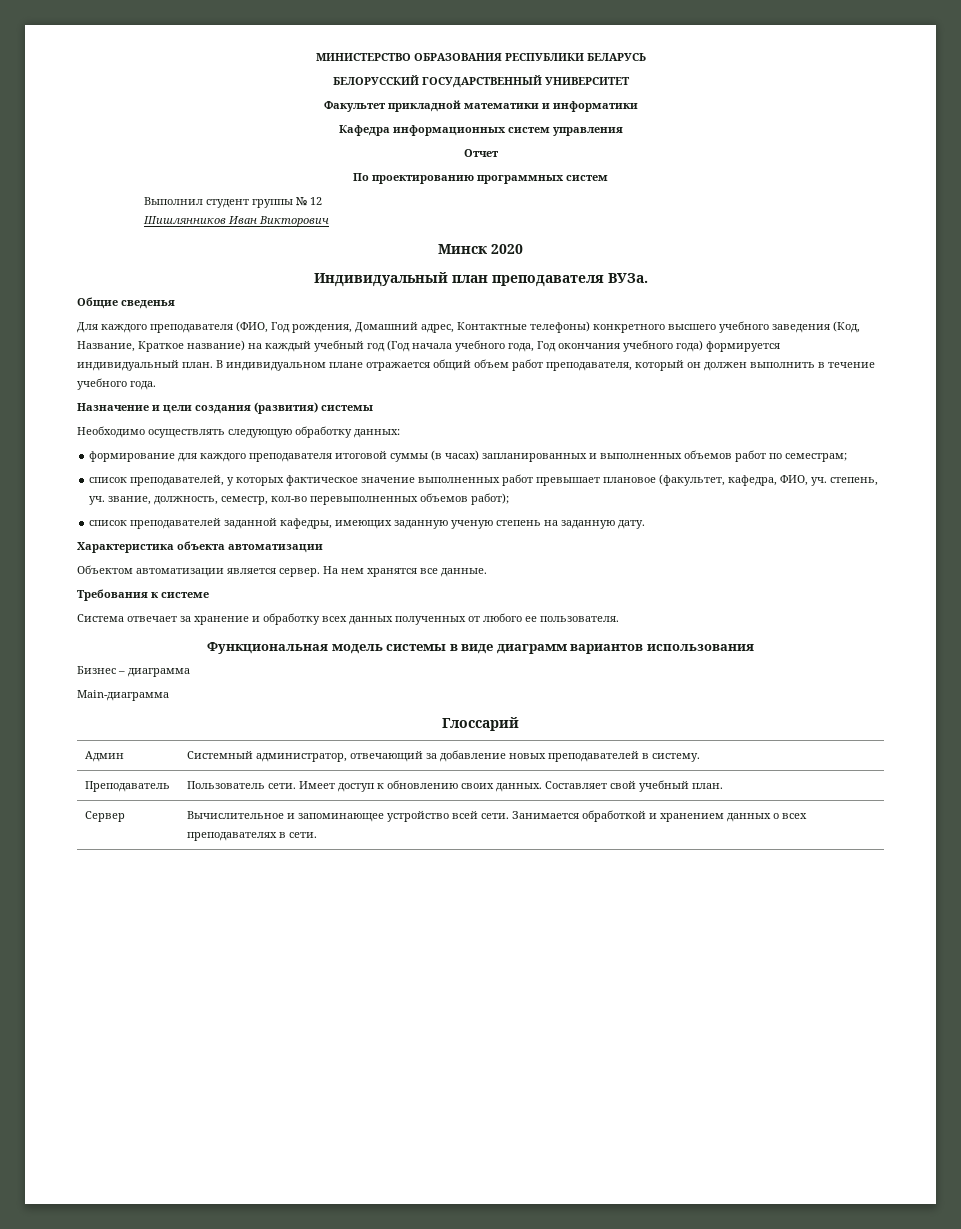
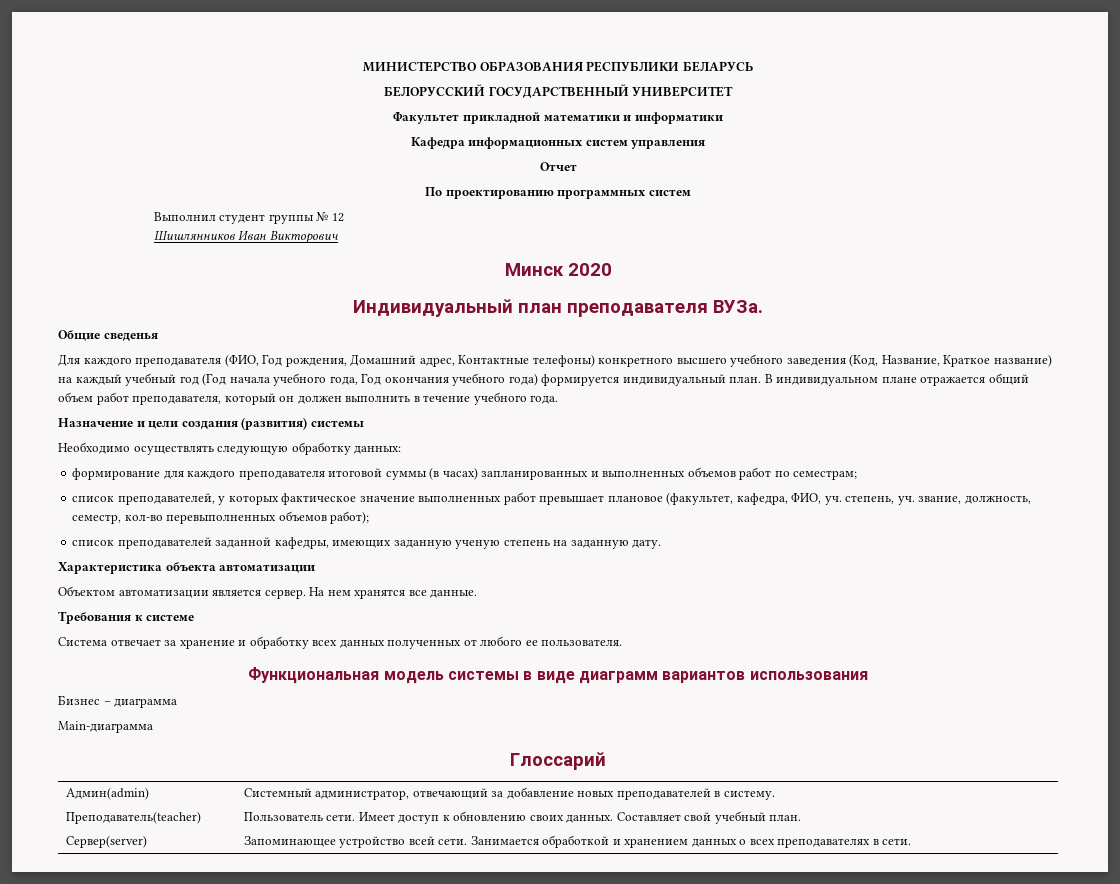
[85,751,125,762] Админ -> [65,787,149,800] Админ(admin)
[85,781,171,792] Преподаватель -> [65,811,201,824] Преподаватель(teacher)
[85,811,126,822] [187,811,385,822] Сервер | Вычислительное и запоминающее -> [65,835,147,848] [243,836,336,847] Сервер(server) | Запоминающее

